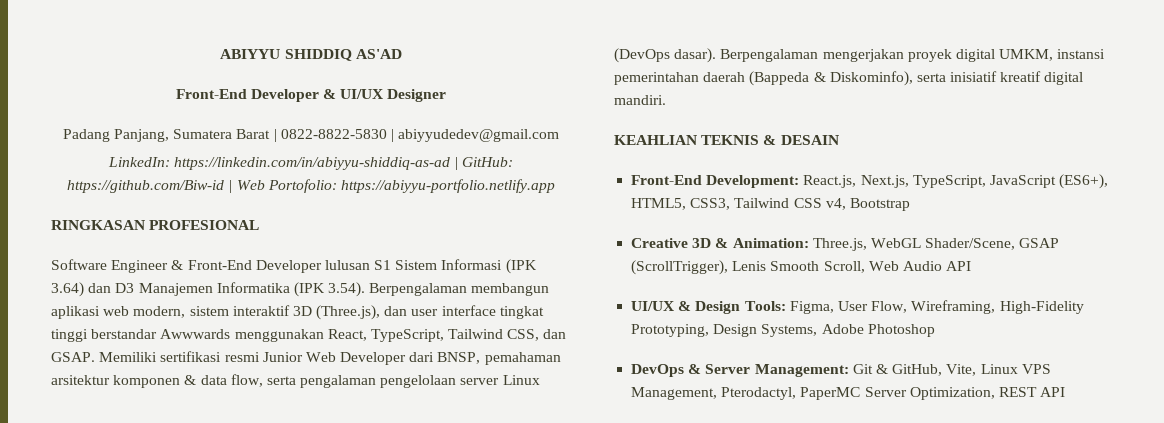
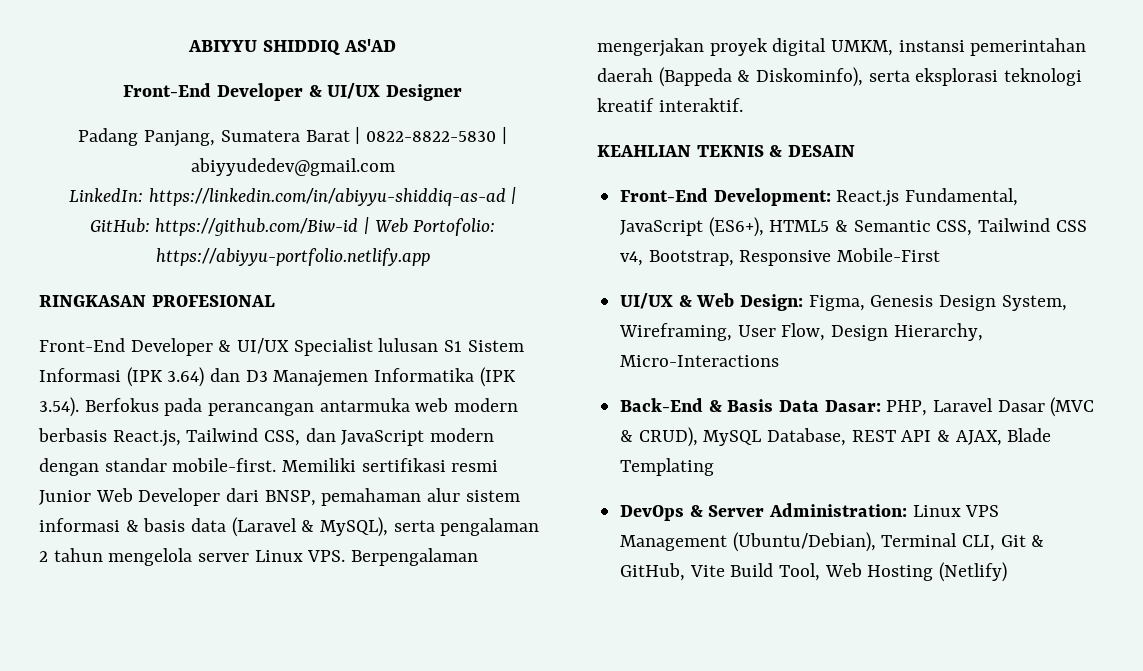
[51,259,322,273] Software Engineer & Front-End Developer -> [39,338,373,356] Front-End Developer & UI/UX Specialist
[369,283,550,296] [51,305,544,320] [51,329,567,342] [51,352,95,362] Berpengalaman membangun aplikasi web modern, sistem interaktif 3D (Three.js), dan user interface tingkat tinggi berstandar Awwwards menggunakan React, TypeScript, Tailwind CSS, dan GSAP. -> [84,398,519,416] [38,428,495,447] [39,458,277,476] Berfokus pada perancangan antarmuka web modern berbasis React.js, Tailwind CSS, dan JavaScript modern dengan standar mobile-first.
[51,374,540,388] [614,48,717,63] arsitektur komponen & data flow, serta pengalaman pengelolaan server Linux (DevOps dasar). -> [427,488,520,502] [39,517,540,537] [39,548,346,566] alur sistem informasi & basis data (Laravel & MySQL), serta pengalaman 2 tahun mengelola server Linux VPS.
[950,71,1084,85] [614,95,666,105] inisiatif kreatif digital mandiri. -> [915,68,1083,86] [597,98,743,112] eksplorasi teknologi kreatif interaktif.
[803,174,1109,189] [631,198,910,211] [631,238,1060,251] [631,260,972,275] [631,300,1084,314] [631,324,935,337] [631,364,1051,377] [631,387,1066,400] React.js, Next.js, TypeScript, JavaScript (ES6+), HTML5, CSS3, Tailwind CSS v4, Bootstrap // Creative 3D & Animation: Three.js, WebGL Shader/Scene, GSAP (ScrollTrigger), Lenis Smooth Scroll, Web Audio API // UI/UX & Design Tools: Figma, User Flow, Wireframing, High-Fidelity Prototyping, Design Systems, Adobe Photoshop // DevOps & Server Management: Git & GitHub, Vite, Linux VPS Management, Pterodactyl, PaperMC Server Optimization, REST API -> [836,188,1019,207] [620,217,1087,237] [620,248,941,266] [620,293,1067,311] [619,323,983,341] [620,355,780,367] [620,397,1095,417] [620,427,1052,447] [620,458,715,476] [620,503,1000,521] [620,532,1045,552] [620,562,1008,582] React.js Fundamental, JavaScript (ES6+), HTML5 & Semantic CSS, Tailwind CSS v4, Bootstrap, Responsive Mobile-First // UI/UX & Web Design: Figma, Genesis Design System, Wireframing, User Flow, Design Hierarchy, Micro-Interactions // Back-End & Basis Data Dasar: PHP, Laravel Dasar (MVC & CRUD), MySQL Database, REST API & AJAX, Blade Templating // DevOps & Server Administration: Linux VPS Management (Ubuntu/Debian), Terminal CLI, Git & GitHub, Vite Build Tool, Web Hosting (Netlify)

